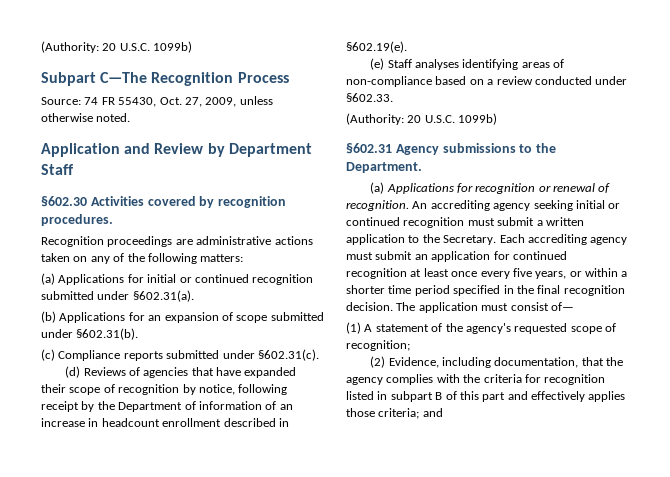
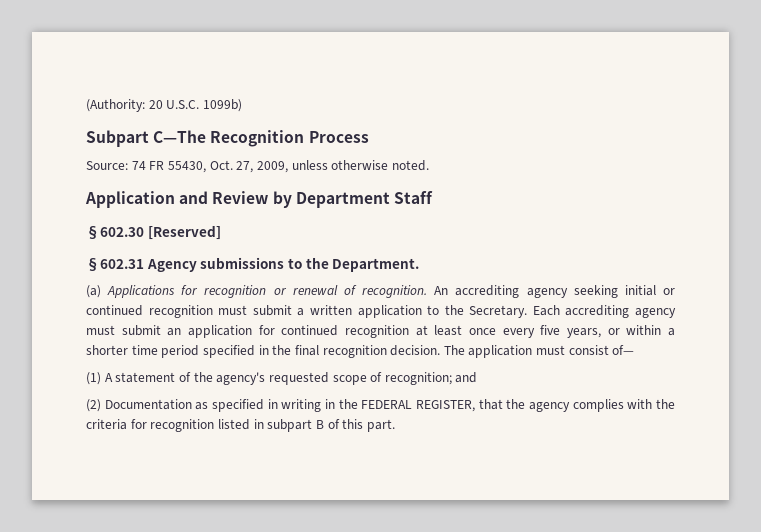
[90,196,287,208] [41,214,113,226] [41,236,313,247] [41,253,244,264] [41,273,314,285] [41,290,194,302] [41,311,324,323] [41,328,139,340] [41,349,319,361] [65,366,297,378] [41,384,288,395] [41,401,293,412] [41,418,289,427] [346,41,407,53] [370,58,565,70] [346,76,628,87] [346,93,393,102] [346,113,498,125] Activities covered by recognition procedures. // Recognition proceedings are administrative actions taken on any of the following matters: // (a) Applications for initial or continued recognition submitted under §602.31(a). // (b) Applications for an expansion of scope submitted under §602.31(b). // (c) Compliance reports submitted under §602.31(c). // (d) Reviews of agencies that have expanded their scope of recognition by notice, following receipt by the Department of information of an increase in headcount enrollment described in §602.19(e). // (e) Staff analyses identifying areas of non-compliance based on a review conducted under §602.33. // (Authority: 20 U.S.C. 1099b) -> [147,225,221,240] [Reserved]
(410, 345) none -> [455,372,478,383] and
[388,357,579,368] Evidence, including documentation, -> [104,399,475,412] Documentation as specified in writing in the FEDERAL REGISTER,
[482,391,626,402] [346,408,443,419] part and effectively applies those criteria; and -> [366,419,395,432] part.

